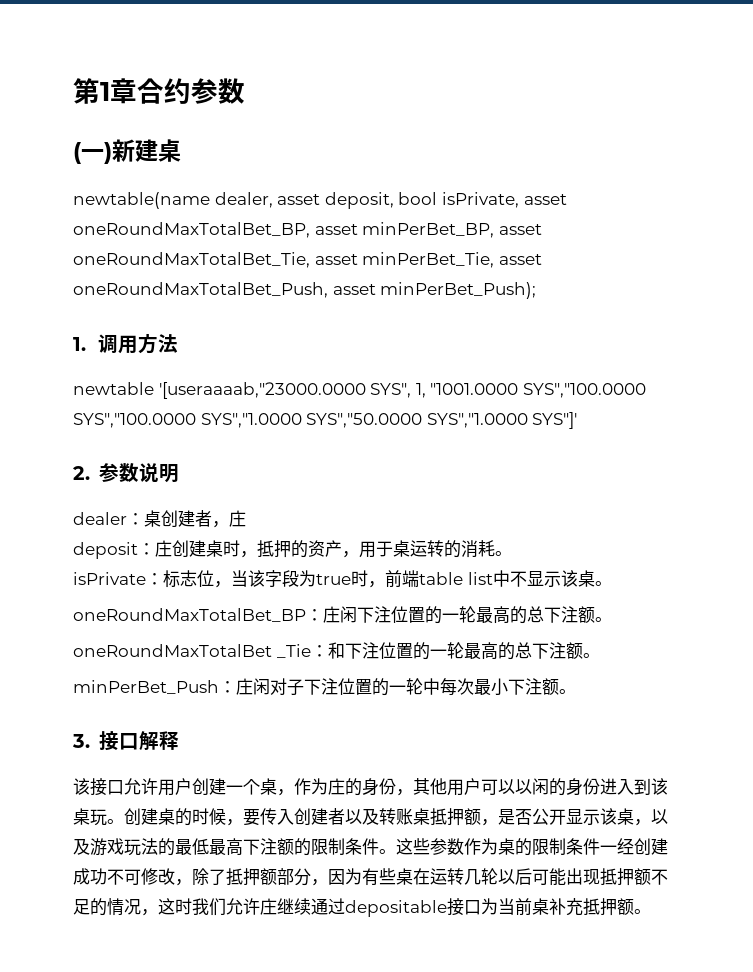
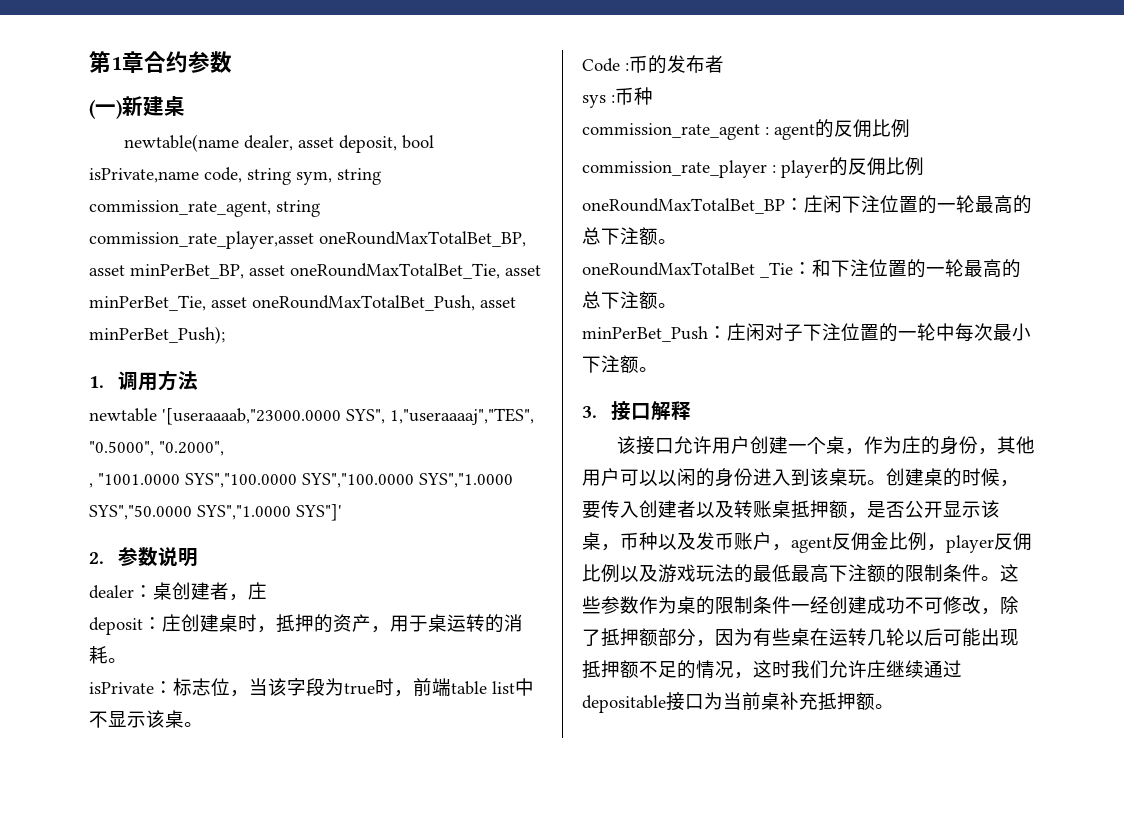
[441,192,567,208] isPrivate, asset -> [89,167,381,185] [89,200,320,217] [89,231,314,249] isPrivate,name code, string sym, string commission_rate_agent, string commission_rate_player,asset
[415,383,426,398] 1, -> [390,408,534,425] [89,441,224,456] [89,483,93,488] 1,"useraaaaj","TES", "0.5000", "0.2000", // ,
(612, 583) none -> [582,55,724,74] [582,87,653,108] [582,119,910,140] [582,157,924,178] // Code :币的发布者 // sys :币种 // commission_rate_agent : agent的反佣比例 // commission_rate_player : player的反佣比例
(651, 822) none -> [620,532,1032,553] [582,564,620,583] 币种以及发币账户，agent反佣金比例，player反佣比例

